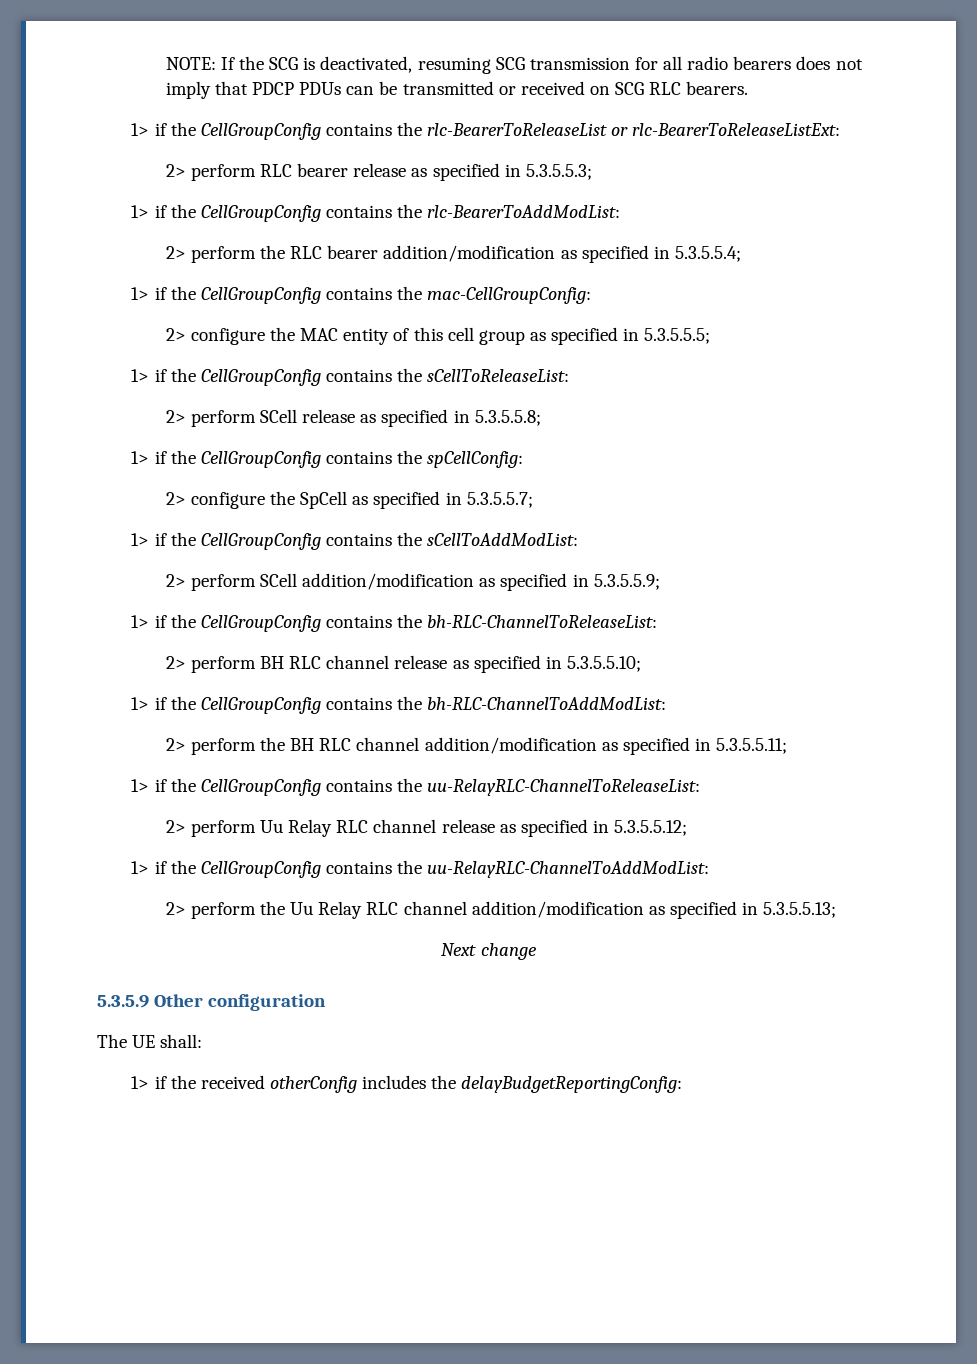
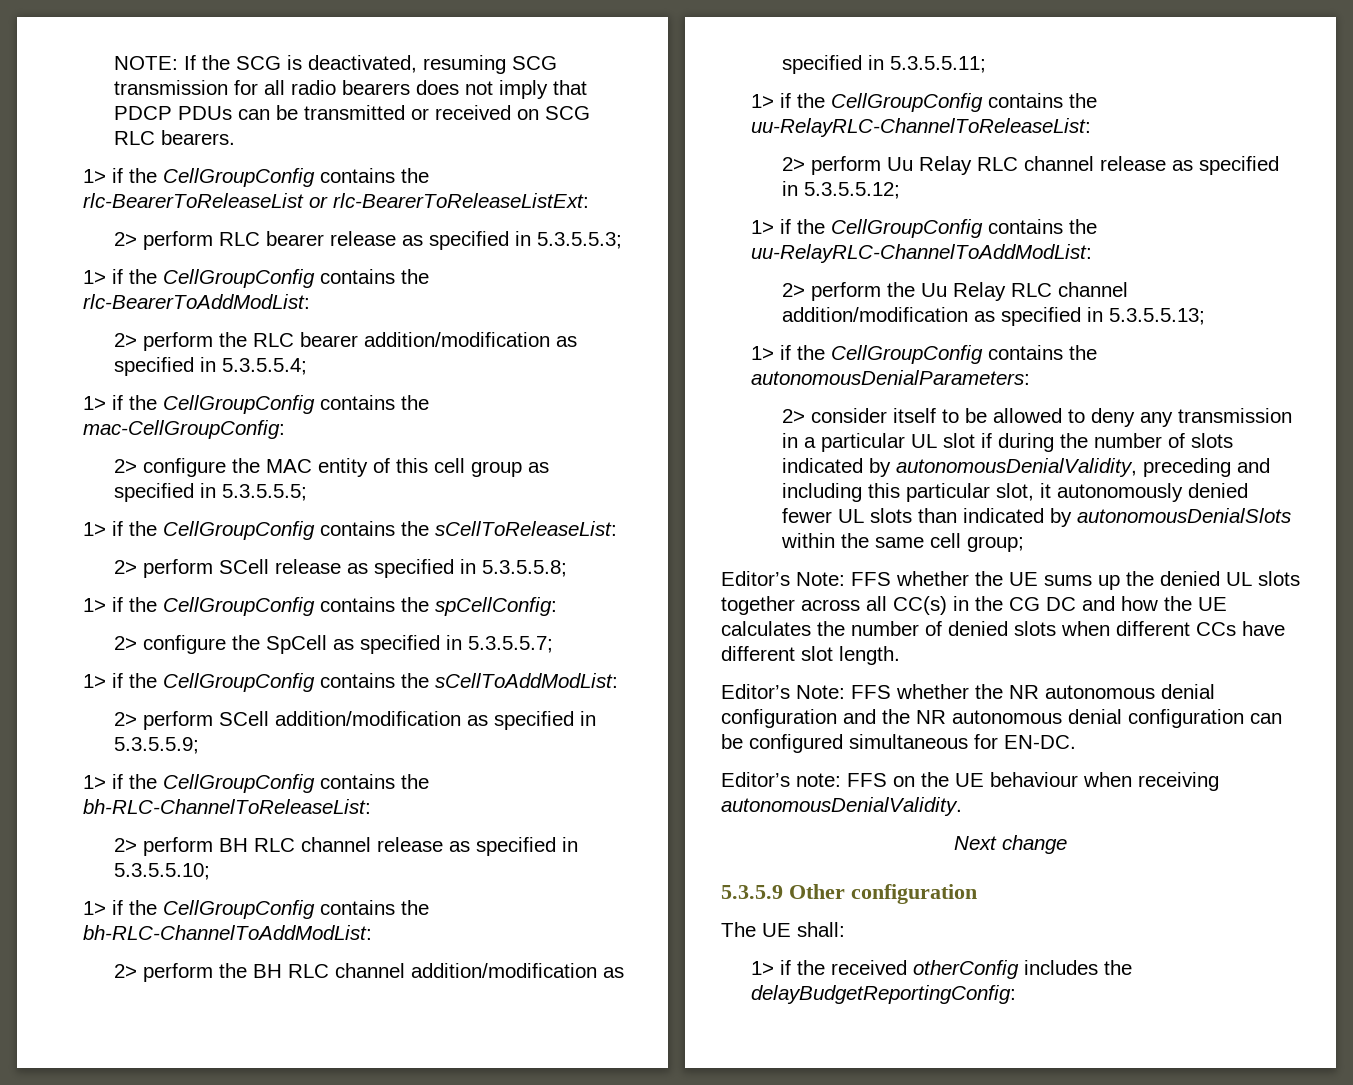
(837, 910) none -> [751,345,1098,364] [751,370,1031,385] [781,408,1292,427] [781,433,1233,452] [781,458,1270,477] [781,483,1248,502] [781,508,1291,527] [780,533,1024,552] [721,571,1300,590] [721,596,1227,615] [721,621,1285,636] [721,646,900,665] [721,684,1215,699] [721,709,1282,728] [721,734,1076,753] [721,772,1219,791] [721,797,962,816] // 1> if the CellGroupConfig contains the autonomousDenialParameters: // 2> consider itself to be allowed to deny any transmission in a particular UL slot if during the number of slots indicated by autonomousDenialValidity, preceding and including this particular slot, it autonomously denied fewer UL slots than indicated by autonomousDenialSlots within the same cell group; // Editor’s Note: FFS whether the UE sums up the denied UL slots together across all CC(s) in the CG DC and how the UE calculates the number of denied slots when different CCs have different slot length. // Editor’s Note: FFS whether the NR autonomous denial configuration and the NR autonomous denial configuration can be configured simultaneous for EN-DC. // Editor’s note: FFS on the UE behaviour when receiving autonomousDenialValidity.

